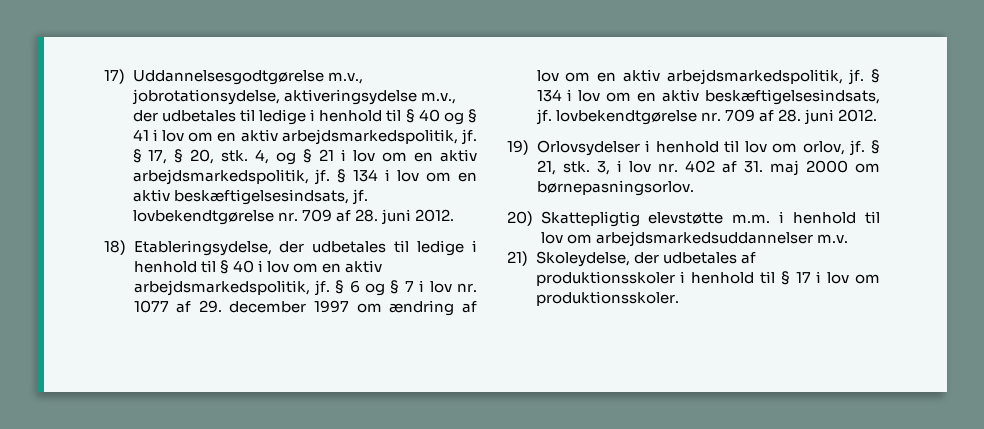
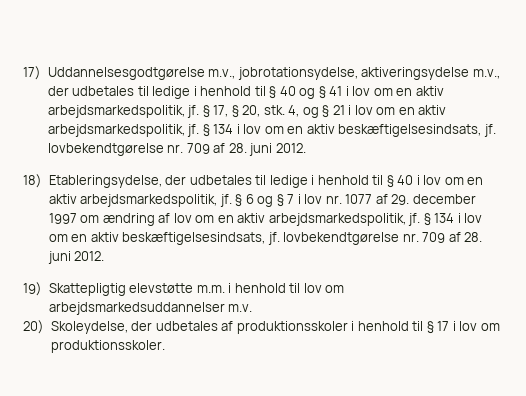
[536,140,880,156] [536,160,880,176] [536,180,694,196] [507,211,533,226] Orlovsydelser i henhold til lov om orlov, jf. § 21, stk. 3, i lov nr. 402 af 31. maj 2000 om børnepasningsorlov. // 20) -> (42, 289) none
[507,251,528,266] 21) -> [23,320,44,334] 20)

